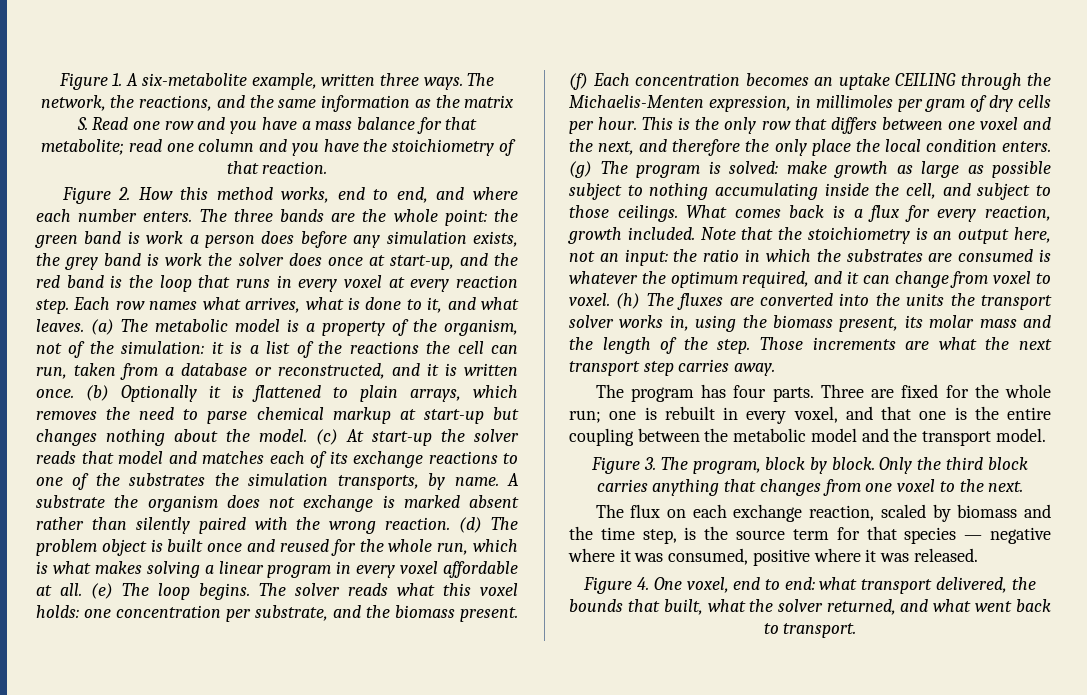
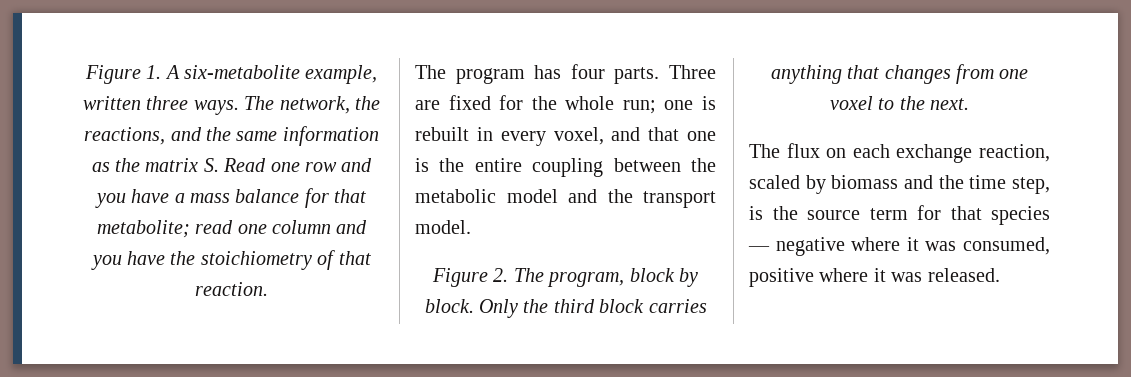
[61,187,518,204] [36,209,518,226] [35,231,518,248] [36,253,518,270] [36,275,518,292] [36,297,519,314] [36,319,518,336] [36,341,518,358] [36,363,518,380] [36,385,519,402] [36,407,519,424] [36,429,519,446] [36,451,518,468] [36,473,519,490] [36,495,519,512] [36,517,519,534] [36,539,518,556] [36,561,518,578] [36,583,518,600] [36,605,518,622] [569,73,1051,90] [569,95,1051,112] [569,117,1051,134] [569,139,1051,156] [569,161,1051,178] [569,183,1051,200] [569,205,1051,222] [568,227,1051,244] [569,249,1051,266] [569,271,1051,288] [569,293,1052,310] [569,315,1051,332] [569,337,1052,354] [569,359,776,376] // Figure 2. How this method works, end to end, and where each number enters. The three bands are the whole point: the green band is work a person does before any simulation exists, the grey band is work the solver does once at start-up, and the red band is the loop that runs in every voxel at every reaction step. Each row names what arrives, what is done to it, and what leaves. (a) The metabolic model is a property of the organism, not of the simulation: it is a list of the reactions the cell can run, taken from a database or reconstructed, and it is written once. (b) Optionally it is flattened to plain arrays, which removes the need to parse chemical markup at start-up but changes nothing about the model. (c) At start-up the solver reads that model and matches each of its exchange reactions to one of the substrates the simulation transports, by name. A substrate the organism does not exchange is marked absent rather than silently paired with the wrong reaction. (d) The problem object is built once and reused for the whole run, which is what makes solving a linear program in every voxel affordable at all. (e) The loop begins. The solver reads what this voxel holds: one concentration per substrate, and the biomass present. (f) Each concentration becomes an uptake CEILING through the Michaelis-Menten expression, in millimoles per gram of dry cells per hour. This is the only row that differs between one voxel and the next, and therefore the only place the local condition enters. (g) The program is solved: make growth as large as possible subject to nothing accumulating inside the cell, and subject to those ceilings. What comes back is a flux for every reaction, growth included. Note that the stoichiometry is an output here, not an input: the ratio in which the substrates are consumed is whatever the optimum required, and it can change from voxel to voxel. (h) The fluxes are converted into the units the transport solver works in, using the biomass present, its molar mass and the length of the step. Those increments are what the next transport step carries away. -> (268, 289) none
[644,457,657,470] 3. -> [493,268,509,282] 2.
[583,577,1036,594] [569,599,1051,615] [763,623,857,638] // Figure 4. One voxel, end to end: what transport delivered, the bounds that built, what the solver returned, and what went back to transport. -> (1000, 275) none

